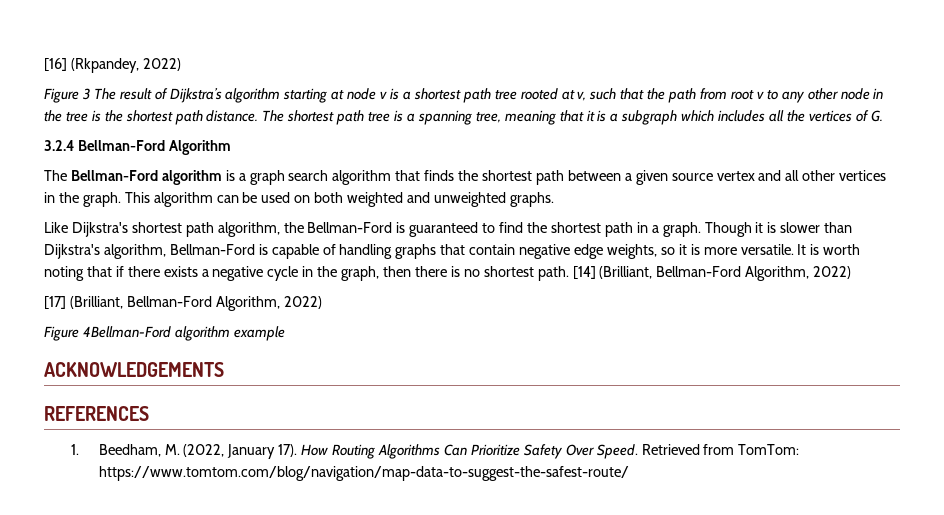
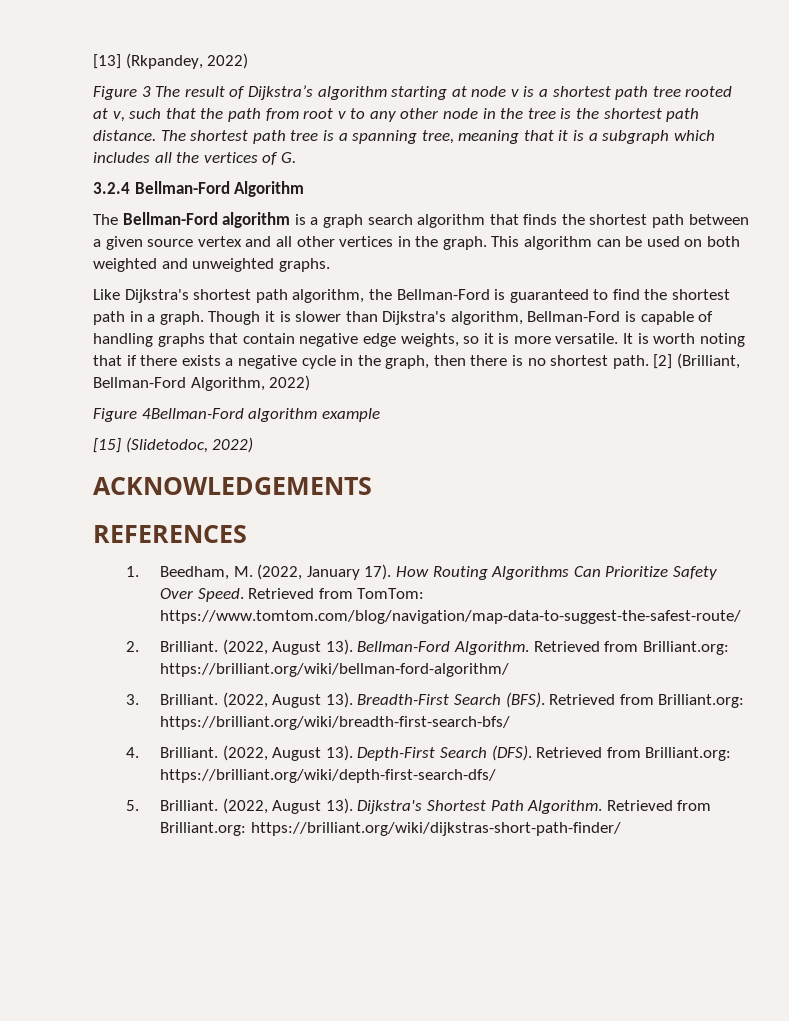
[44,58,67,71] [16] -> [93,54,121,69] [13]
[572,266,852,281] [44,296,66,309] [14] (Brilliant, Bellman-Ford Algorithm, 2022) // [17] -> [653,354,673,369] [2]
(285, 333) none -> [93,437,254,453] // [15] (Slidetodoc, 2022)
(629, 473) none -> [126,639,729,655] [159,663,509,677] [126,692,745,708] [159,716,510,730] [126,745,732,761] [159,769,496,783] [126,798,712,814] [159,822,621,836] // 2. Brilliant. (2022, August 13). Bellman-Ford Algorithm. Retrieved from Brilliant.org: https://brilliant.org/wiki/bellman-ford-algorithm/ // 3. Brilliant. (2022, August 13). Breadth-First Search (BFS). Retrieved from Brilliant.org: https://brilliant.org/wiki/breadth-first-search-bfs/ // 4. Brilliant. (2022, August 13). Depth-First Search (DFS). Retrieved from Brilliant.org: https://brilliant.org/wiki/depth-first-search-dfs/ // 5. Brilliant. (2022, August 13). Dijkstra's Shortest Path Algorithm. Retrieved from Brilliant.org: https://brilliant.org/wiki/dijkstras-short-path-finder/

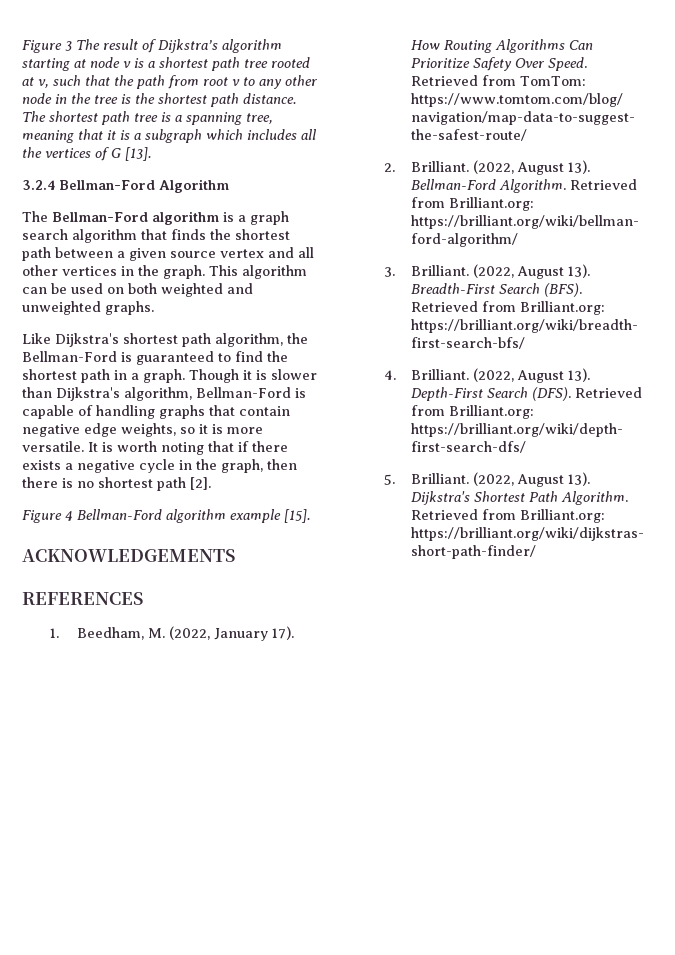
[93,53,249,69] [13] (Rkpandey, 2022) // -> (22, 46) none
[280,152,296,163] G. -> [111,147,151,161] G [13].
[612,353,741,369] [93,375,311,391] [93,408,244,422] path. [2] (Brilliant, Bellman-Ford Algorithm, 2022) // Figure 4Bellman-Ford -> [157,477,211,491] [22,509,162,523] path [2]. // Figure 4 Bellman-Ford
[93,437,254,453] // [15] (Slidetodoc, 2022) -> [284,509,310,523] [15].

